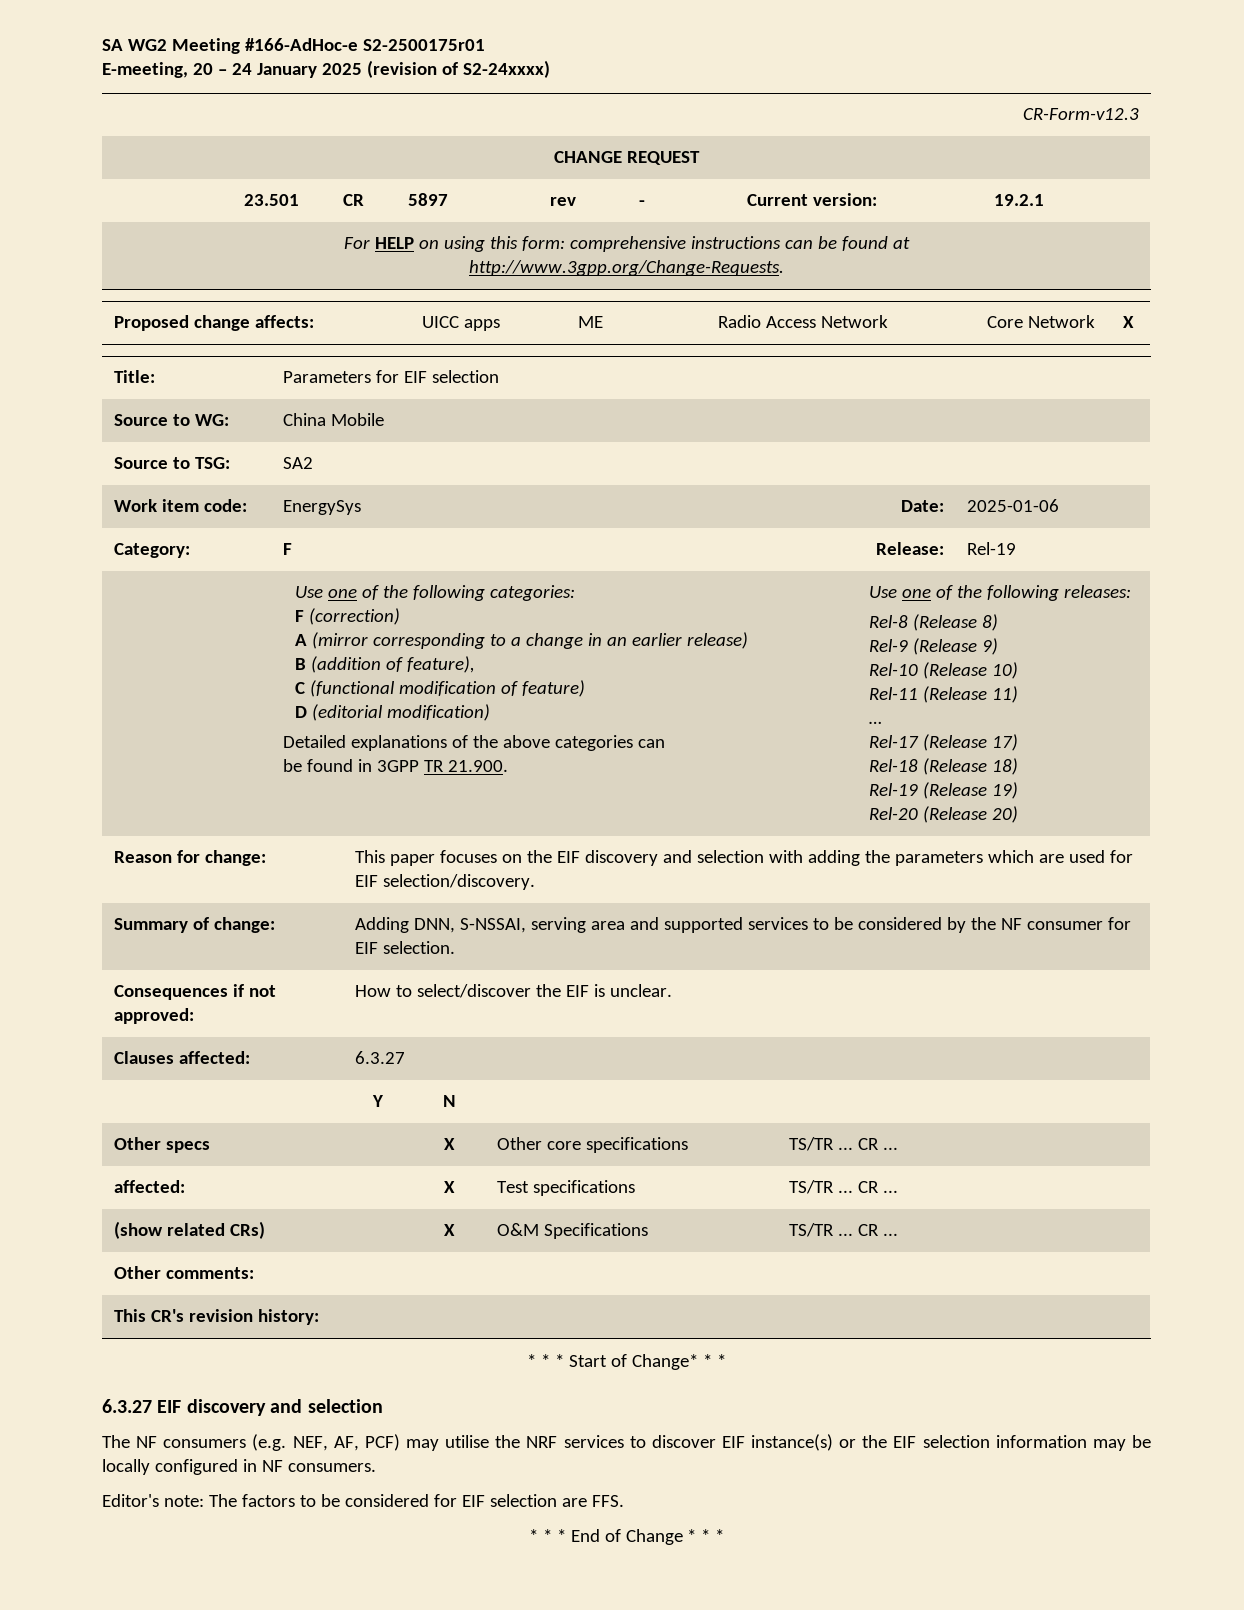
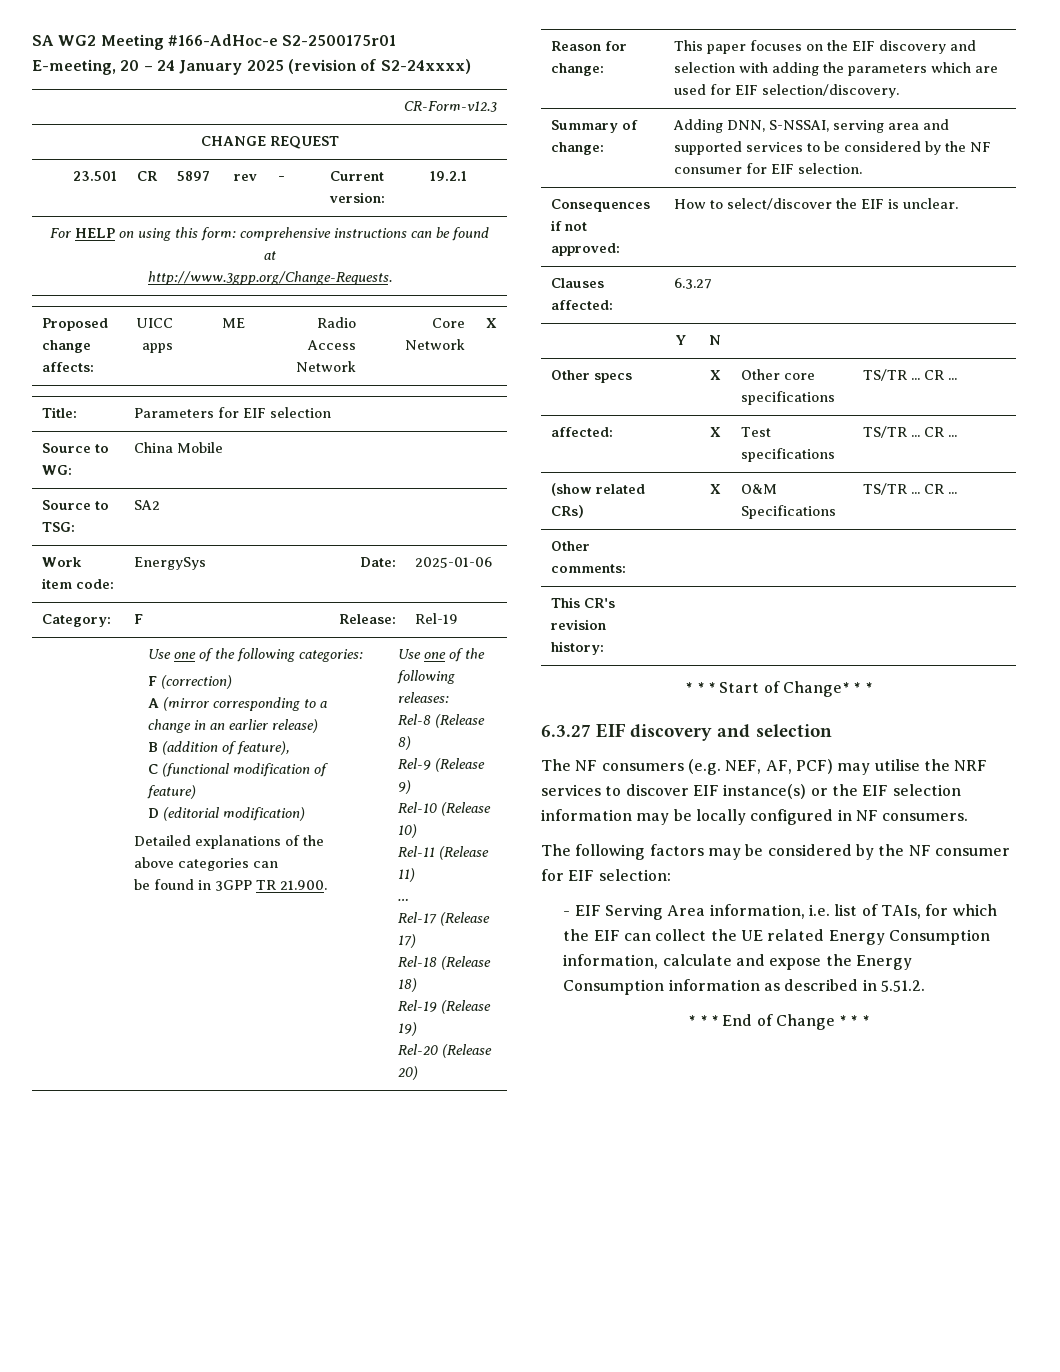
[102,1494,624,1507] Editor's note: The factors to be considered for EIF selection are FFS. -> [541,844,1010,860] [541,869,671,881] [563,904,997,920] [563,929,991,945] [563,954,913,970] [563,979,926,995] The following factors may be considered by the NF consumer for EIF selection: // - EIF Serving Area information, i.e. list of TAIs, for which the EIF can collect the UE related Energy Consumption information, calculate and expose the Energy Consumption information as described in 5.51.2.

